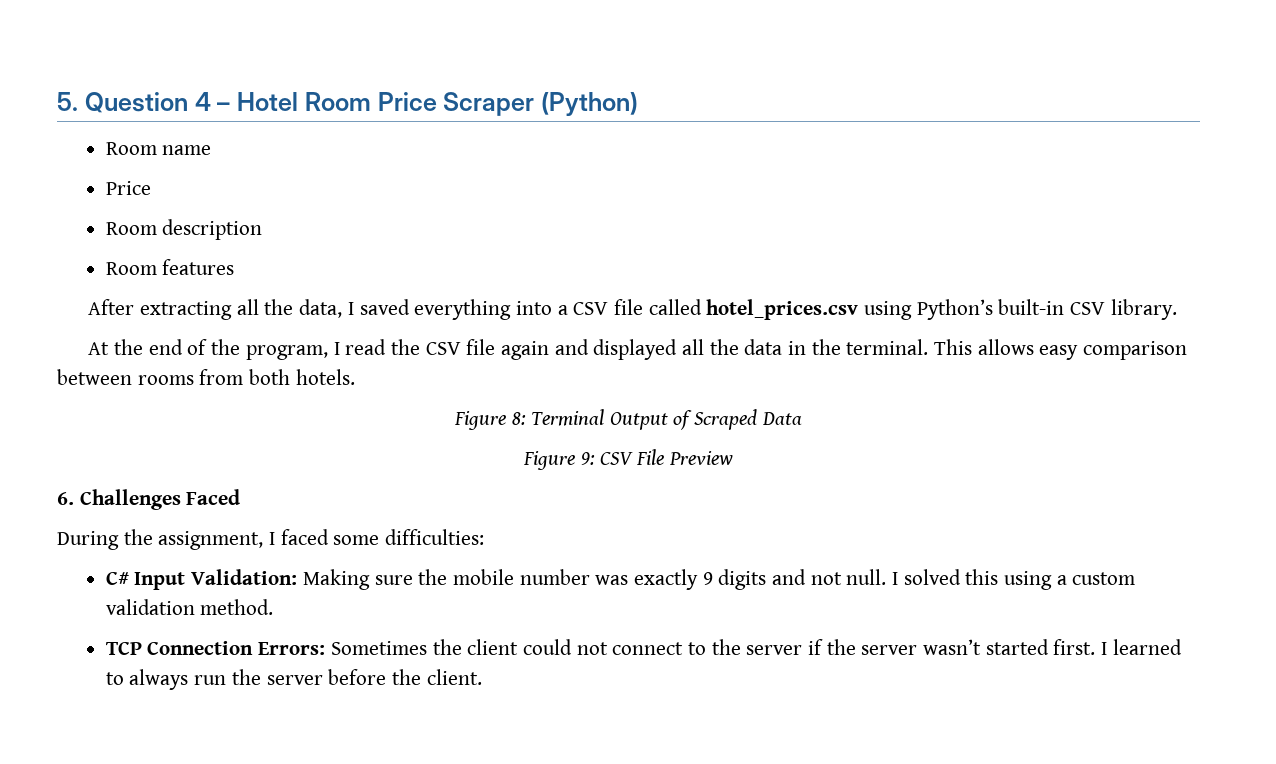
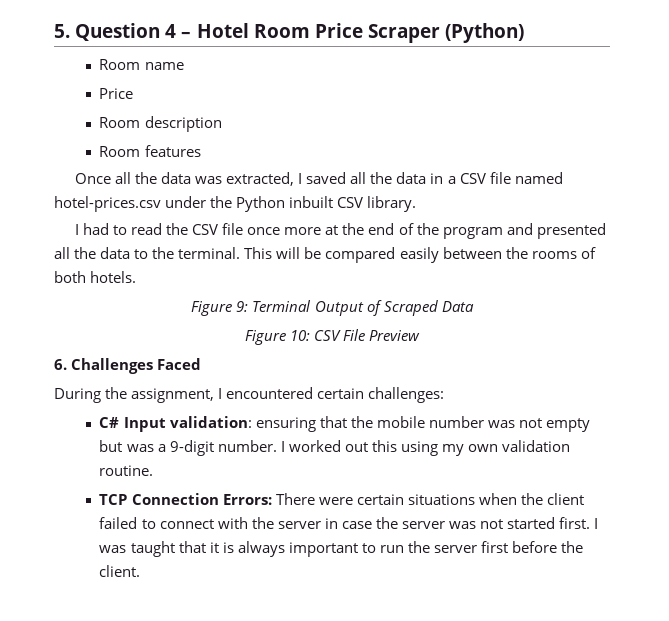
[88,299,1177,320] [88,339,806,360] After extracting all the data, I saved everything into a CSV file called hotel_prices.csv using Python’s built-in CSV library. // At the end of the program, I read the CSV file again and displayed all the data in -> [74,172,563,186] [54,196,417,212] [74,223,606,239] [54,247,149,259] Once all the data was extracted, I saved all the data in a CSV file named hotel-prices.csv under the Python inbuilt CSV library. // I had to read the CSV file once more at the end of the program and presented all the data to
[977,339,1187,360] [57,369,244,385] allows easy comparison between rooms from -> [276,247,596,263] will be compared easily between the rooms of
[512,412,527,425] 8: -> [236,301,249,312] 9:
[580,452,595,465] 9: -> [289,330,310,341] 10:
[280,529,485,545] faced some difficulties: -> [226,387,445,403] encountered certain challenges:
[191,569,413,590] Validation: Making sure -> [169,416,347,432] validation: ensuring that
[633,569,1136,590] [105,599,274,615] [105,639,1182,655] [105,669,189,690] exactly 9 digits and not null. I solved this using a custom validation method. // TCP Connection Errors: Sometimes the client could not connect to the server if the server wasn’t started first. I learned to always -> [518,418,590,432] [99,440,571,456] [99,465,154,476] [99,493,584,505] [99,517,599,529] [99,541,376,557] not empty but was a 9-digit number. I worked out this using my own validation routine. // TCP Connection Errors: There were certain situations when the client failed to connect with the server in case the server was not started first. I was taught that it is always important to
(323, 680) none -> [481,541,509,553] first

